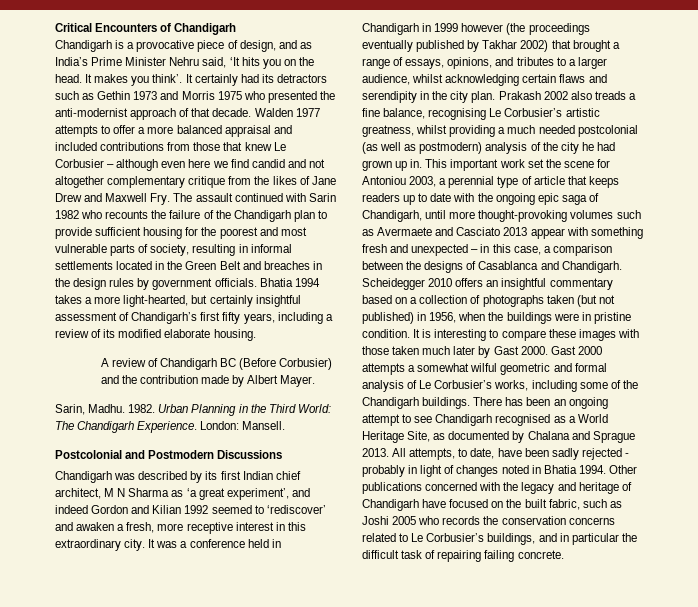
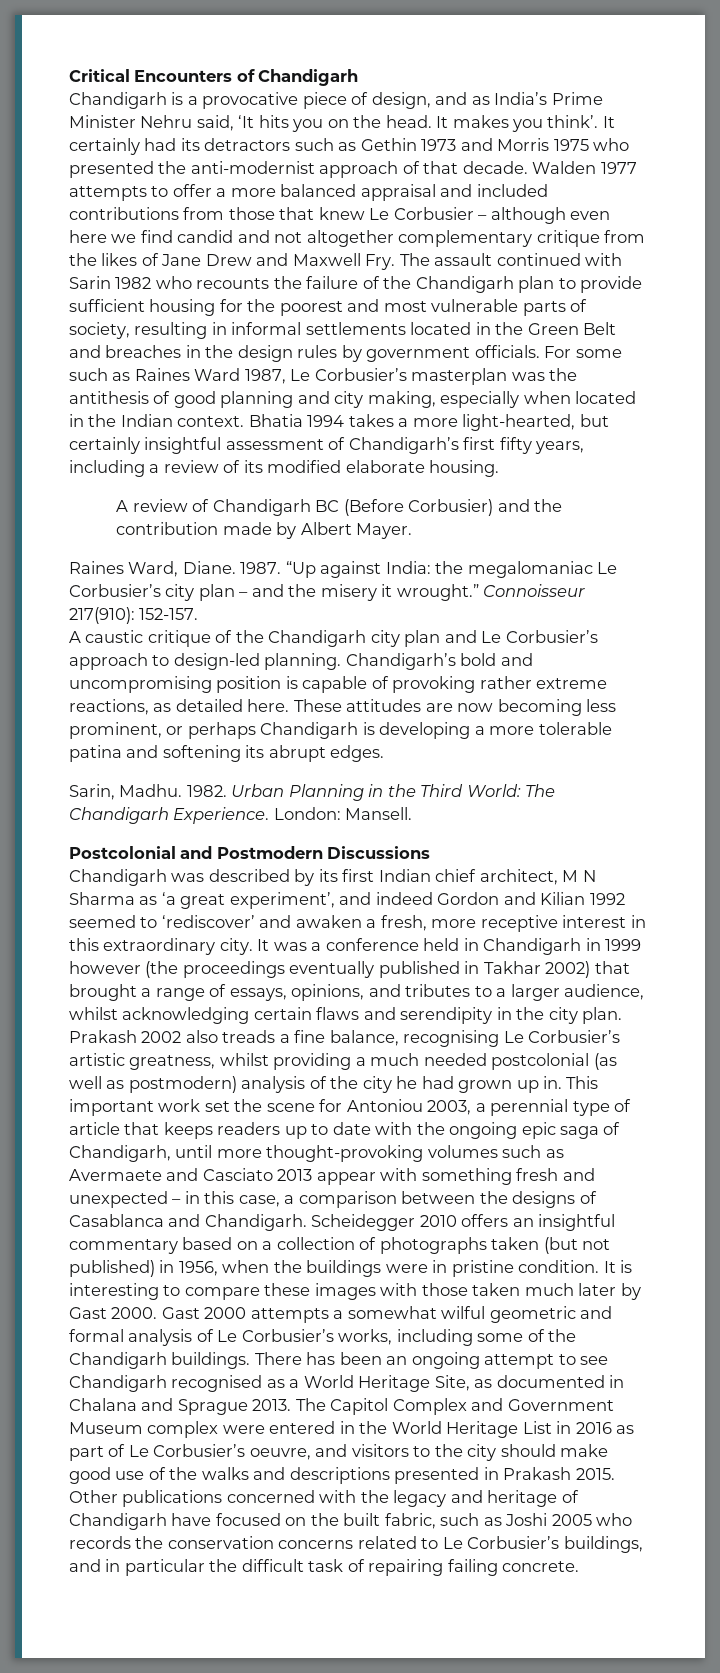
(257, 282) none -> [544,346,622,358] [69,368,578,385] [69,391,637,408] [69,414,245,427] For some such as Raines Ward 1987, Le Corbusier’s masterplan was the antithesis of good planning and city making, especially when located in the Indian context.
(316, 381) none -> [69,561,618,578] [69,584,586,601] [69,607,199,624] [69,630,598,647] [69,653,533,670] [69,676,608,693] [69,699,617,716] [69,722,612,739] [69,745,385,762] // Raines Ward, Diane. 1987. “Up against India: the megalomaniac Le Corbusier’s city plan – and the misery it wrought.” Connoisseur 217(910): 152-157. // A caustic critique of the Chandigarh city plan and Le Corbusier’s approach to design-led planning. Chandigarh’s bold and uncompromising position is capable of provoking rather extreme reactions, as detailed here. These attitudes are now becoming less prominent, or perhaps Chandigarh is developing a more tolerable patina and softening its abrupt edges.
[467,40,480,52] by -> [464,961,480,974] in
[512,431,525,443] by -> [609,1375,625,1388] in
[392,448,629,460] [362,465,606,477] All attempts, to date, have been sadly rejected - probably in light of changes noted in Bhatia 1994. -> [295,1398,614,1415] [69,1421,635,1438] [69,1444,609,1461] [69,1467,615,1484] The Capitol Complex and Government Museum complex were entered in the World Heritage List in 2016 as part of Le Corbusier’s oeuvre, and visitors to the city should make good use of the walks and descriptions presented in Prakash 2015.

